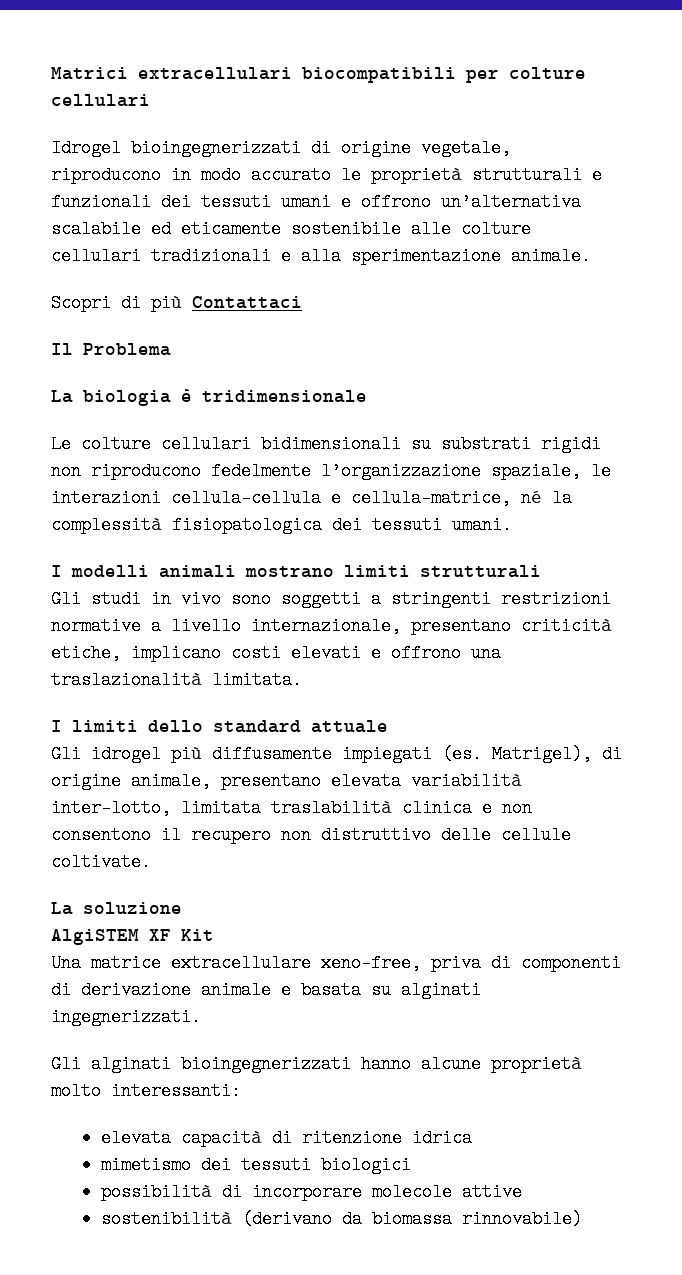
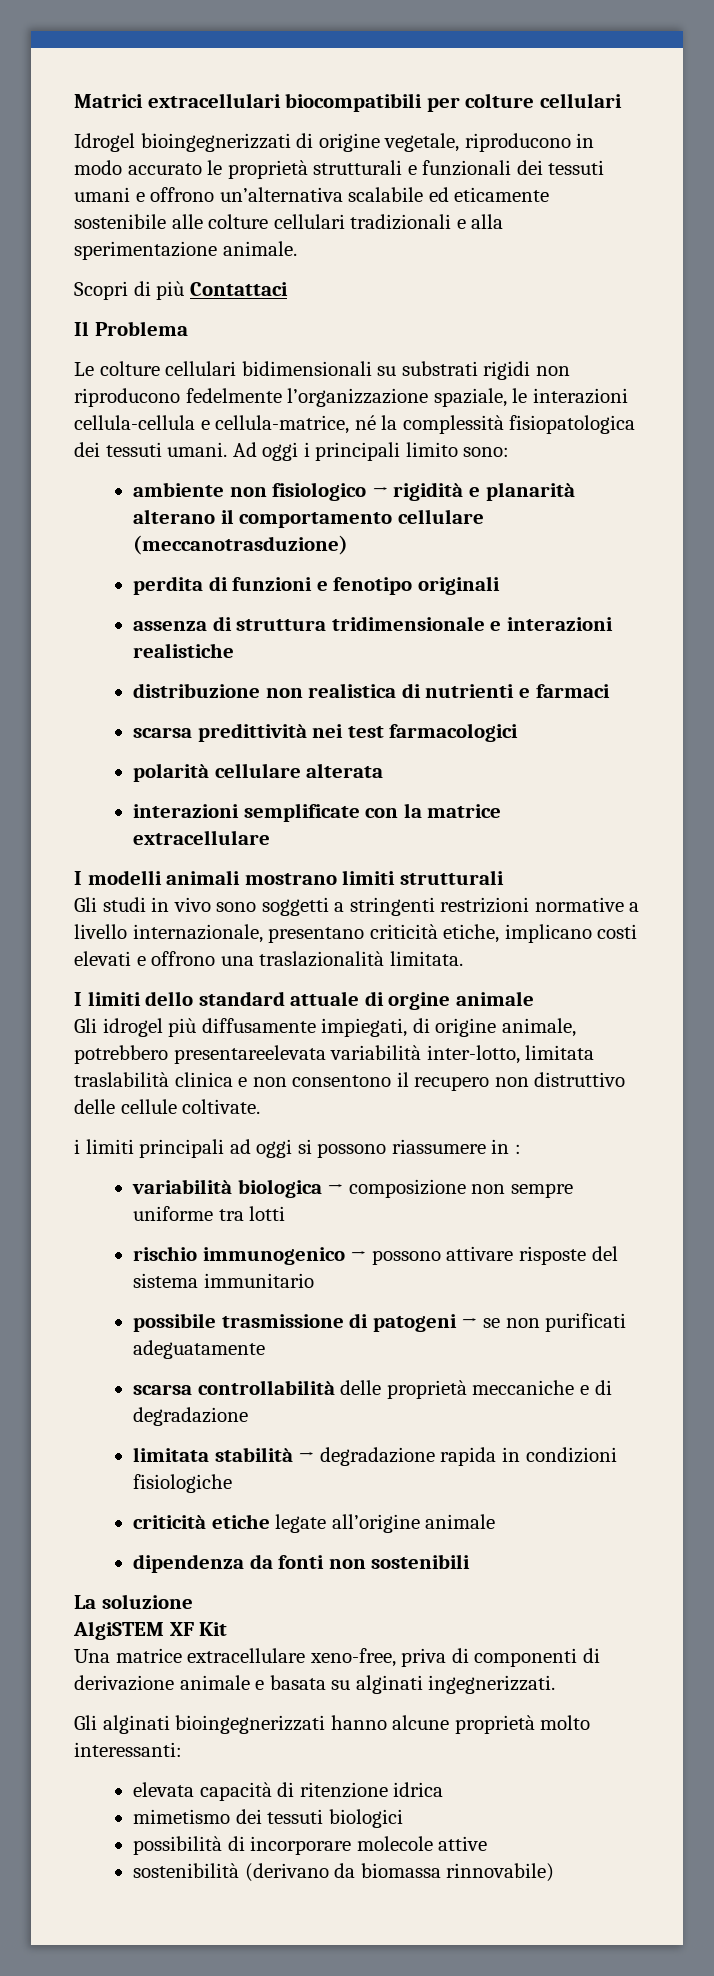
[51,389,367,406] // La biologia è tridimensionale -> (188, 328) none
(512, 525) none -> [232,442,510,461] [133,482,575,501] [133,509,484,528] [133,535,349,555] [133,576,501,595] [133,616,614,631] [133,643,235,658] [133,683,610,698] [133,723,519,742] [133,763,384,782] [133,803,502,822] [133,830,271,845] Ad oggi i principali limito sono: // ambiente non fisiologico → rigidità e planarità alterano il comportamento cellulare (meccanotrasduzione) // perdita di funzioni e fenotipo originali // assenza di struttura tridimensionale e interazioni realistiche // distribuzione non realistica di nutrienti e farmaci // scarsa predittività nei test farmacologici // polarità cellulare alterata // interazioni semplificate con la matrice extracellulare
(388, 726) none -> [364,991,534,1010] di orgine animale
[342,745,592,763] impiegati (es. Matrigel), -> [321,1018,408,1037] impiegati,
[221,772,401,790] presentano elevata -> [74,1045,326,1064] potrebbero presentareelevata
(151, 862) none -> [74,1139,521,1158] [132,1179,574,1198] [133,1206,286,1221] [133,1246,618,1265] [133,1273,314,1288] [133,1313,627,1332] [133,1340,266,1359] [133,1380,612,1399] [133,1407,249,1426] [133,1447,617,1466] [133,1474,233,1493] [133,1514,496,1533] [133,1554,471,1573] // i limiti principali ad oggi si possono riassumere in : // variabilità biologica → composizione non sempre uniforme tra lotti // rischio immunogenico → possono attivare risposte del sistema immunitario // possibile trasmissione di patogeni → se non purificati adeguatamente // scarsa controllabilità delle proprietà meccaniche e di degradazione // limitata stabilità → degradazione rapida in condizioni fisiologiche // criticità etiche legate all’origine animale // dipendenza da fonti non sostenibili

